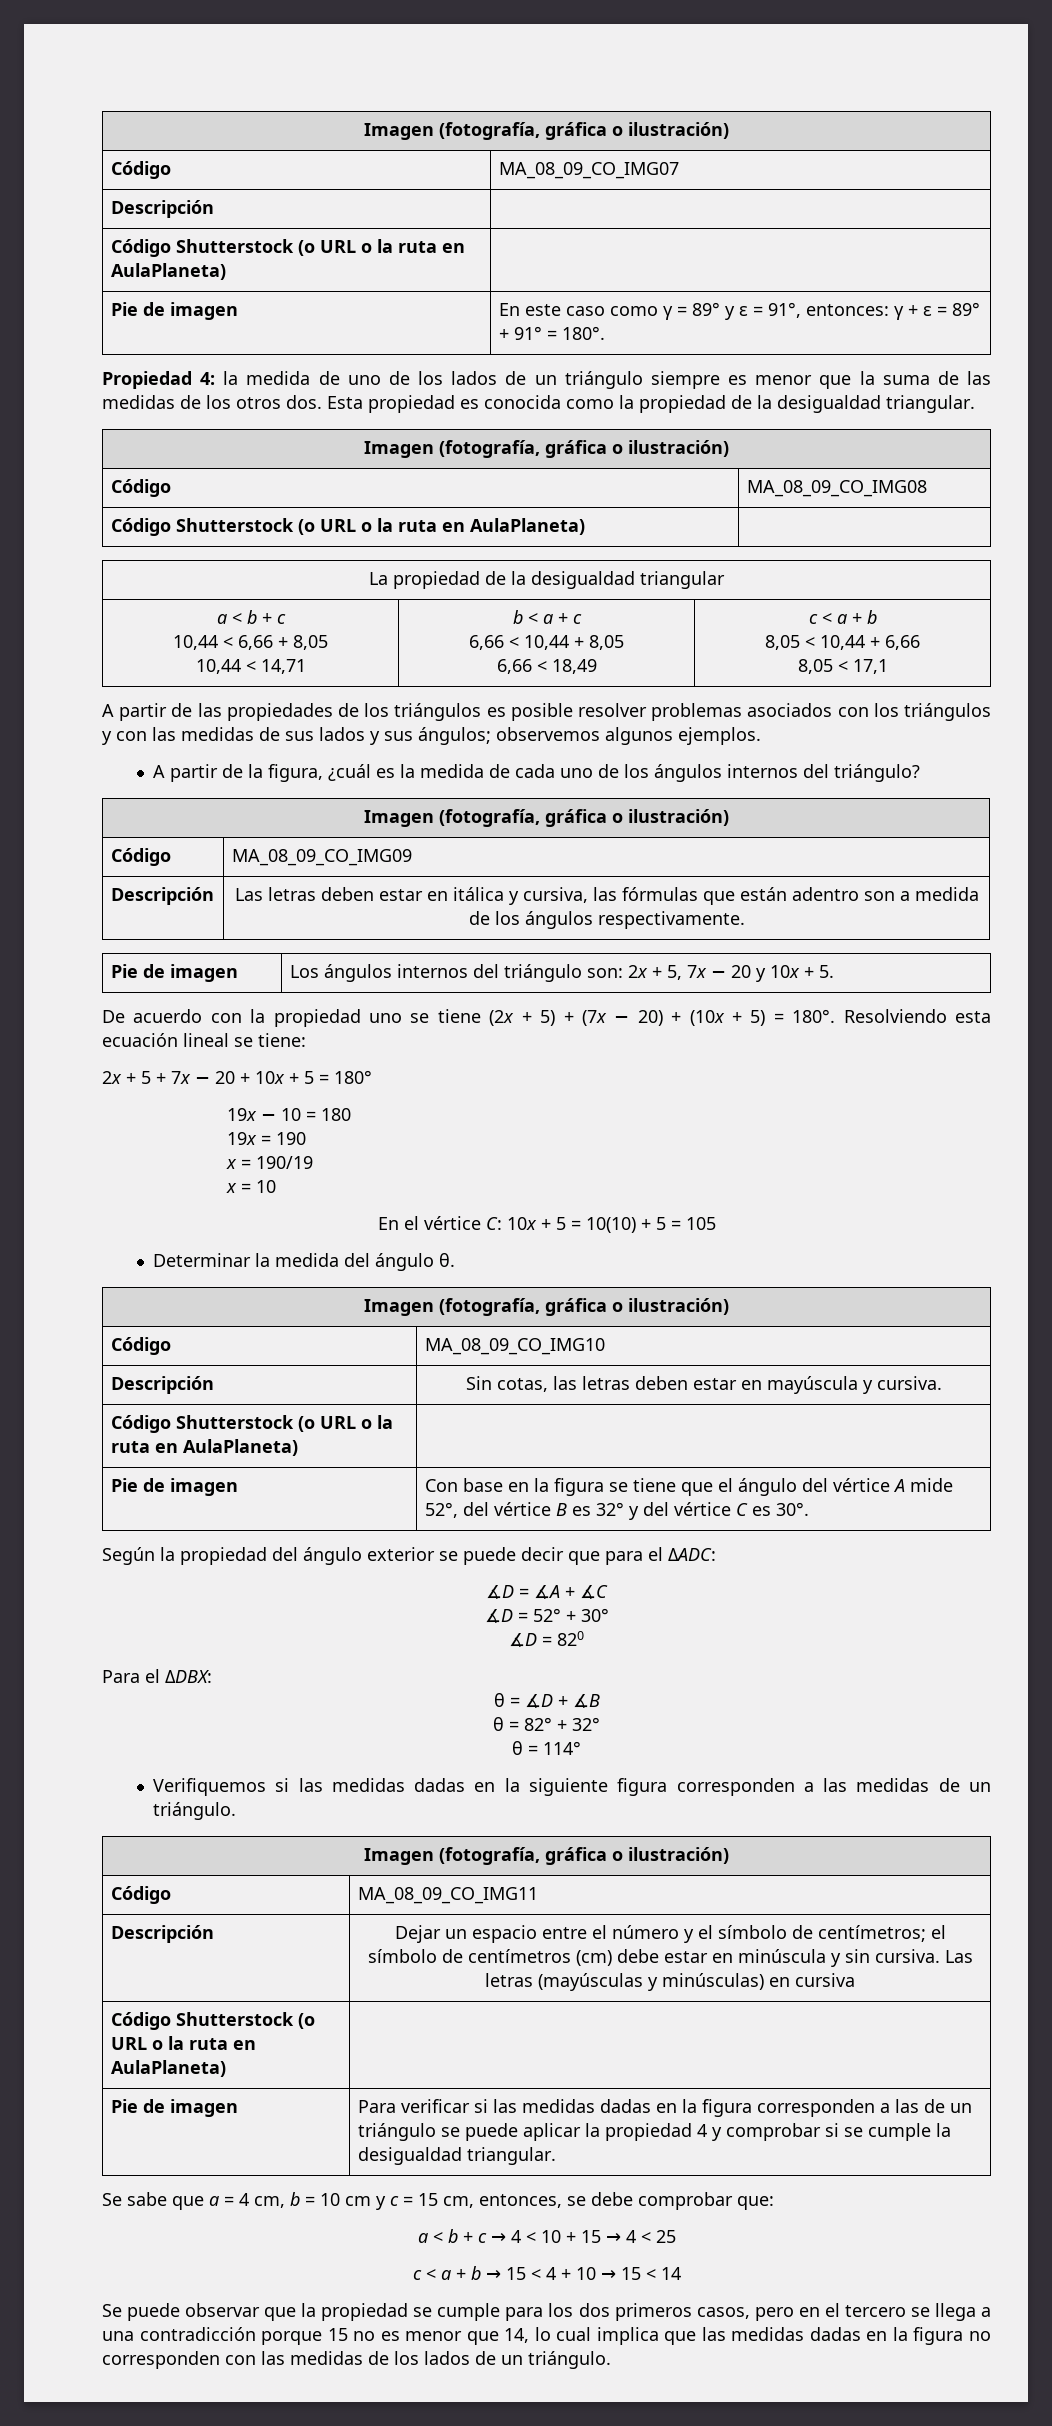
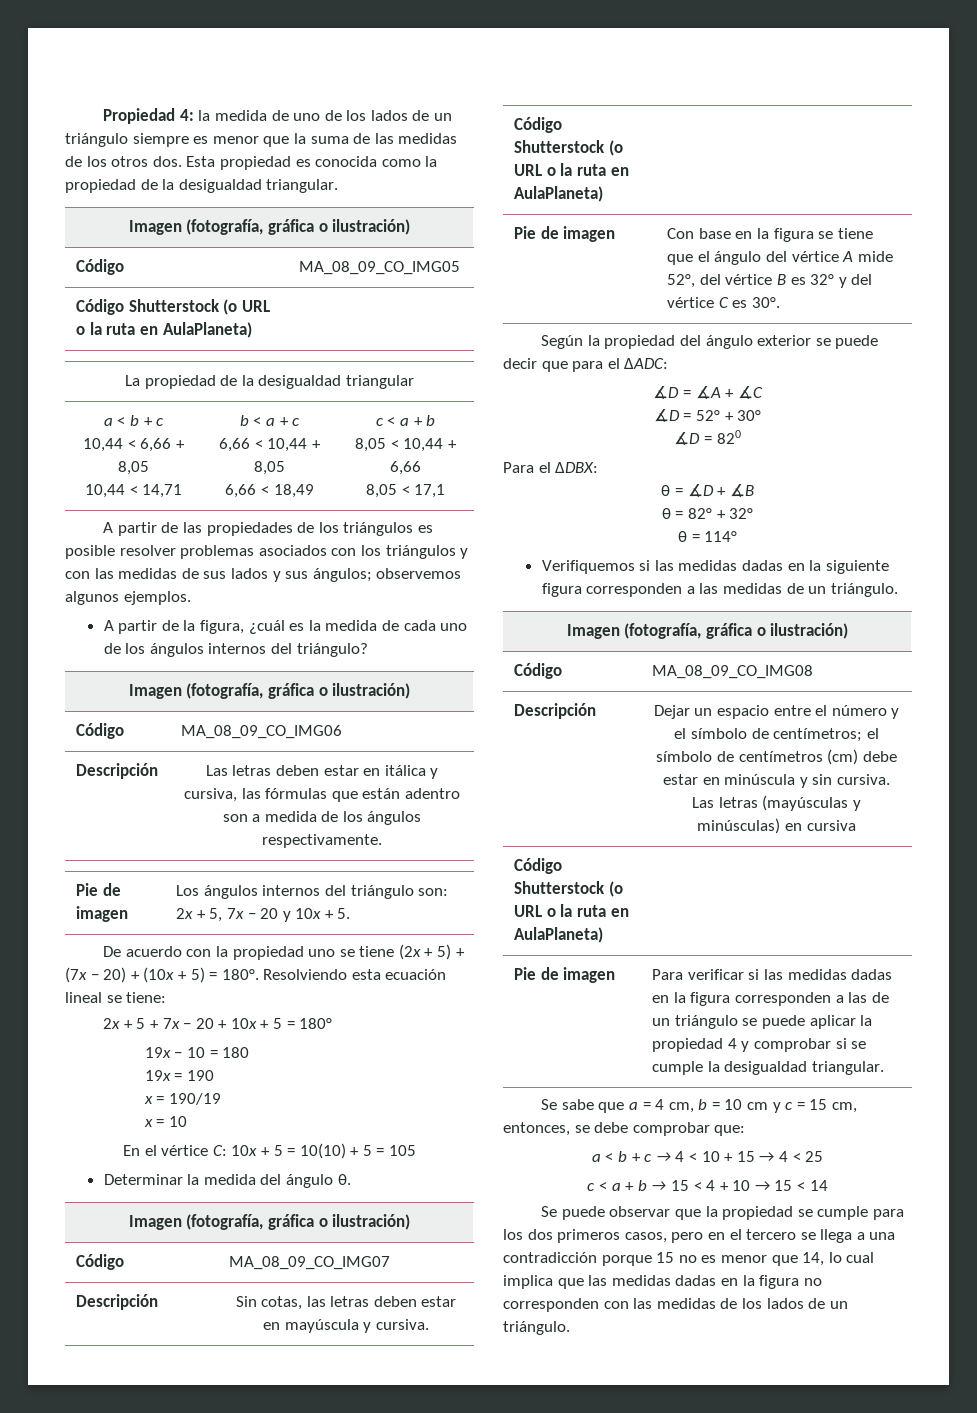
[364,122,729,140] [110,161,171,179] [498,162,679,179] [110,200,214,218] [110,239,465,257] [110,263,226,280] [110,302,238,320] [498,302,980,320] [498,326,605,340] Imagen (fotografía, gráfica o ilustración) // Código | MA_08_09_CO_IMG07 // Descripción | // Código Shutterstock (o URL o la ruta en AulaPlaneta) | // Pie de imagen | En este caso como γ = 89° y ε = 91°, entonces: γ + ε = 89° + 91° = 180°. // -> (103, 116) none
[746,480,927,497] MA_08_09_CO_IMG08 -> [299,261,461,275] MA_08_09_CO_IMG05
[231,849,412,866] MA_08_09_CO_IMG09 -> [181,725,343,739] MA_08_09_CO_IMG06
[424,1338,605,1355] MA_08_09_CO_IMG10 -> [229,1256,391,1270] MA_08_09_CO_IMG07
[357,1887,538,1904] MA_08_09_CO_IMG11 -> [652,665,814,679] MA_08_09_CO_IMG08

